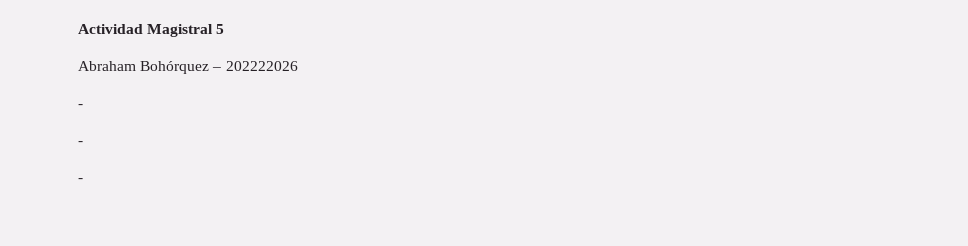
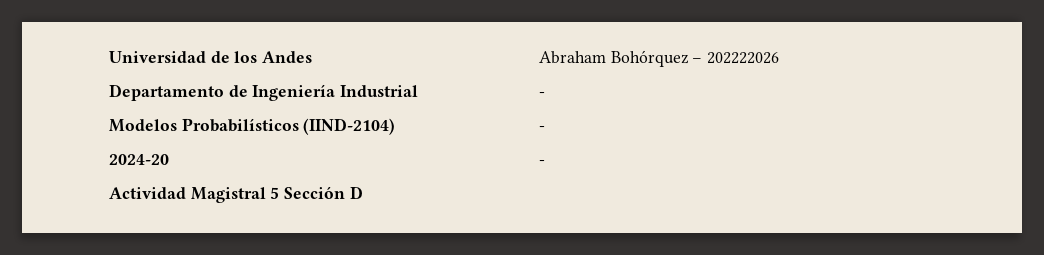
(78, 29) none -> [109,51,313,63] [109,84,419,101] [109,118,396,135] [109,154,169,165] Universidad de los Andes // Departamento de Ingeniería Industrial // Modelos Probabilísticos (IIND-2104) // 2024-20 //
(225, 29) none -> [284,186,363,199] Sección D

